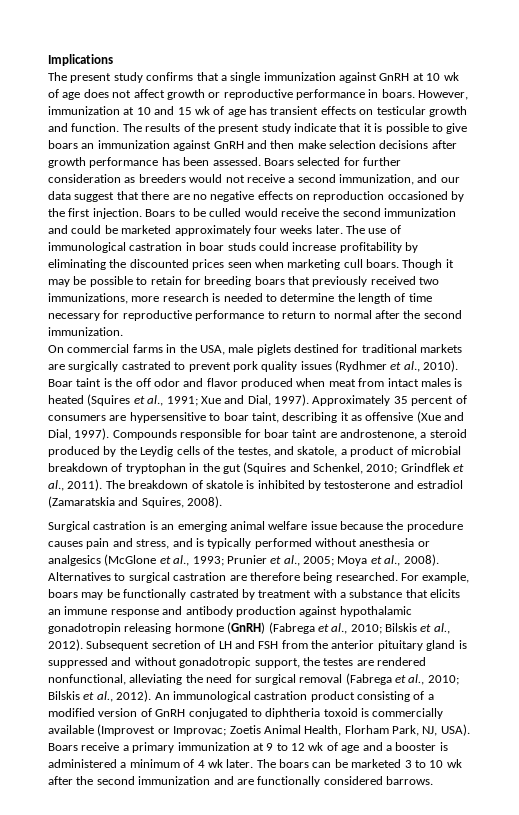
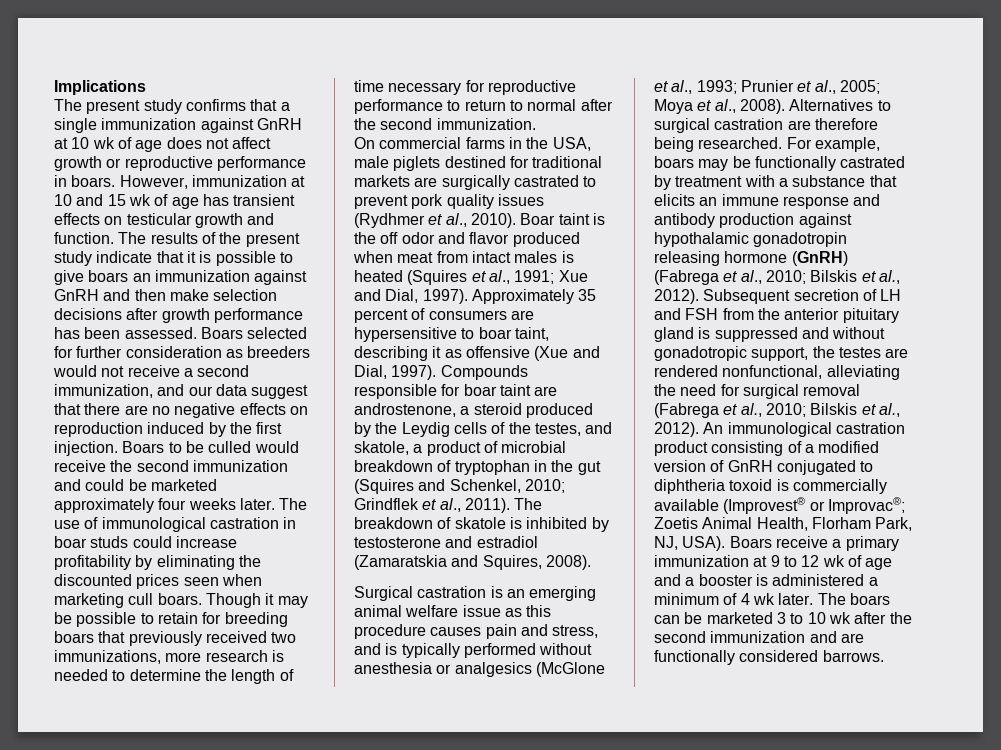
[387,191,448,200] occasioned -> [147,422,205,434] induced
[340,521,404,530] because the -> [504,605,552,617] as this
[97,724,227,736] (Improvest or Improvac; -> [723,497,905,514] (Improvest® or Improvac®;

